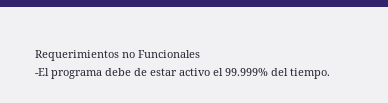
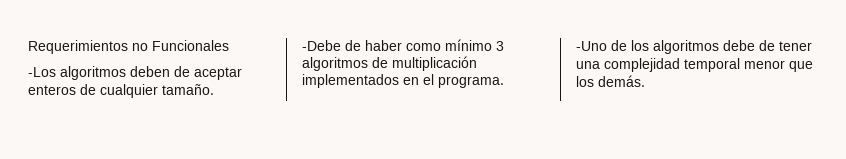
[35,68,330,79] -El programa debe de estar activo el 99.999% del tiempo. -> [28,66,242,80] [28,84,214,98] [302,39,504,51] [302,56,477,71] [302,74,504,88] [576,40,812,54] [576,58,813,72] [576,75,645,87] -Los algoritmos deben de aceptar enteros de cualquier tamaño. // -Debe de haber como mínimo 3 algoritmos de multiplicación implementados en el programa. // -Uno de los algoritmos debe de tener una complejidad temporal menor que los demás.

